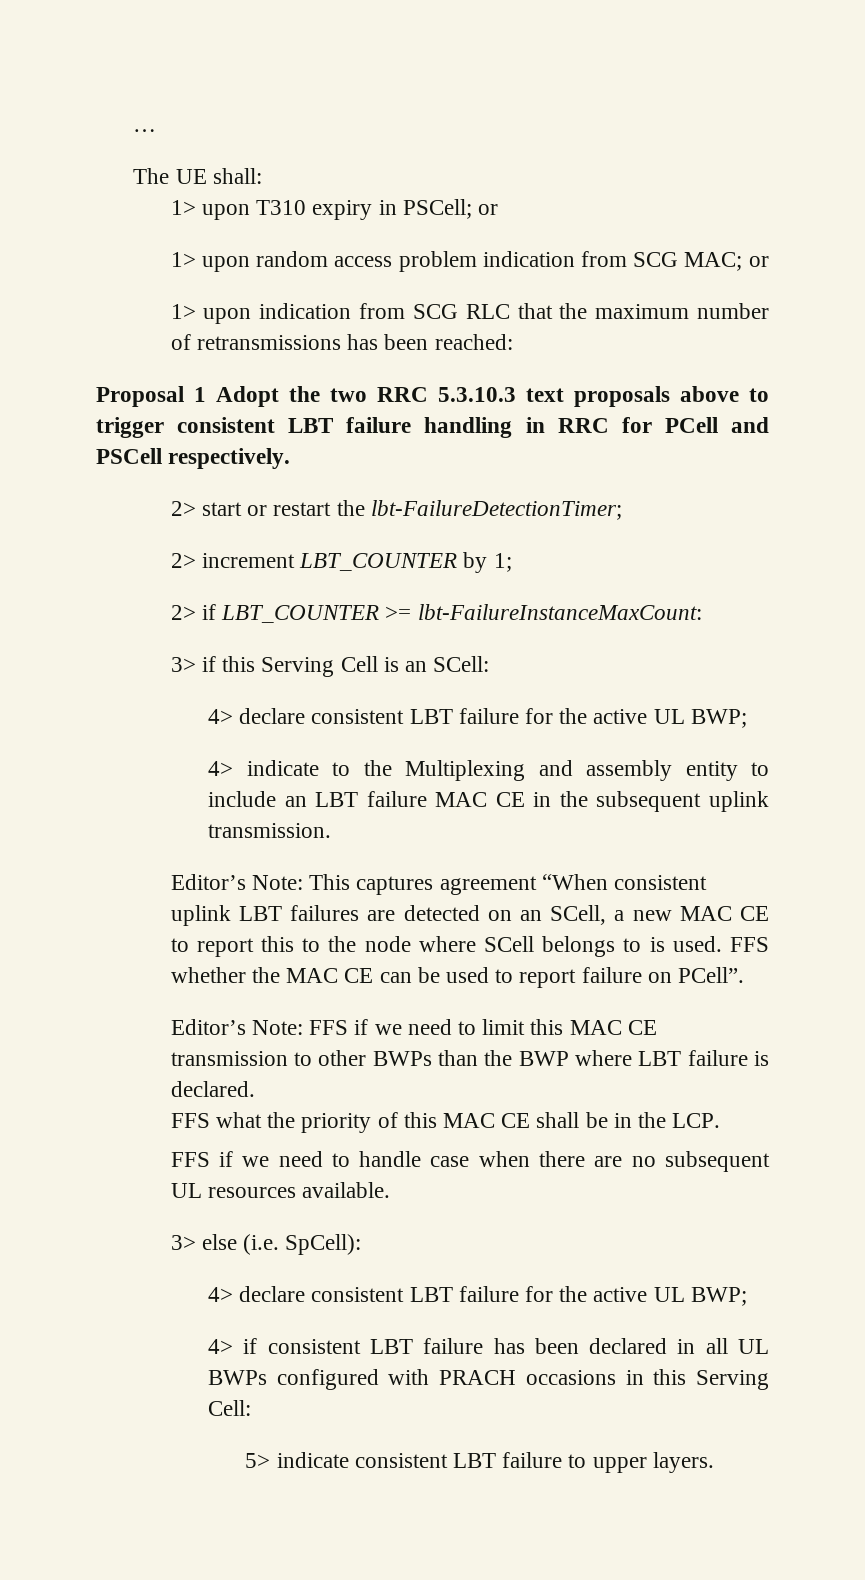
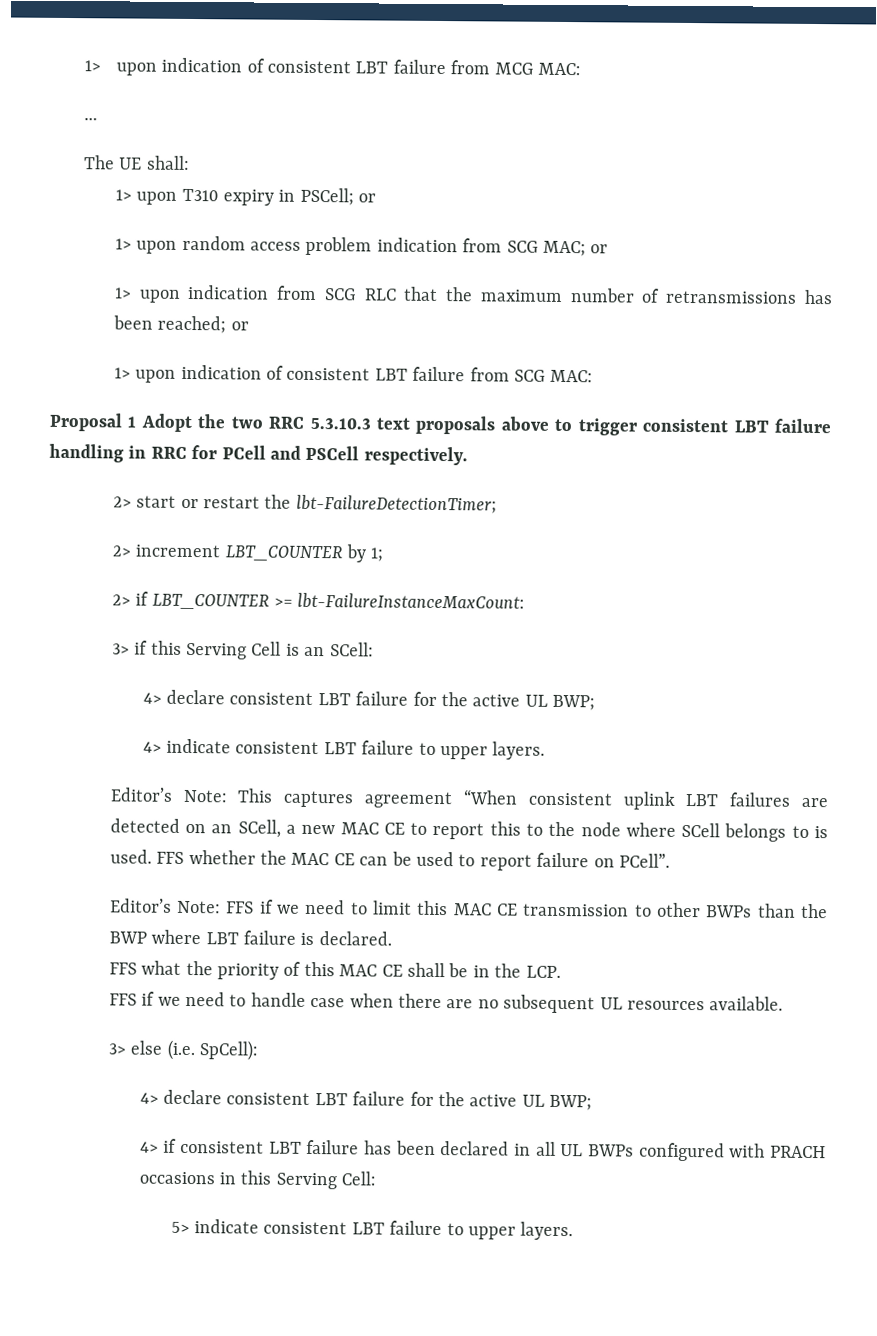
(133, 130) none -> [83,57,581,76] 1> upon indication of consistent LBT failure from MCG MAC: //
[434,334,513,350] reached: -> [157,315,249,334] [113,364,594,383] reached; or // 1> upon indication of consistent LBT failure from SCG MAC:
[332,760,770,781] [208,791,770,812] [208,823,332,838] to the Multiplexing and assembly entity to include an LBT failure MAC CE in the subsequent uplink transmission. -> [235,740,546,760] consistent LBT failure to upper layers.

